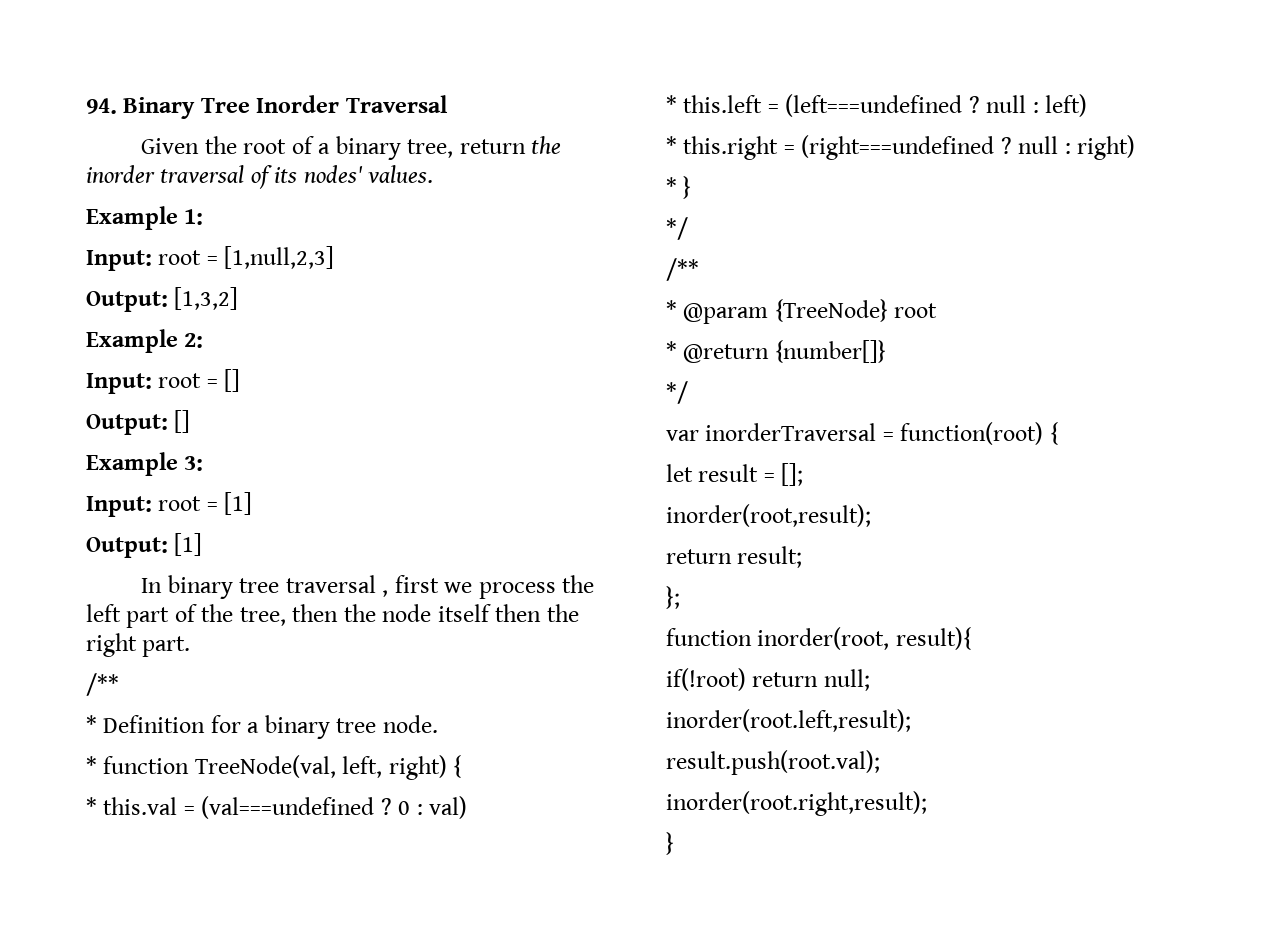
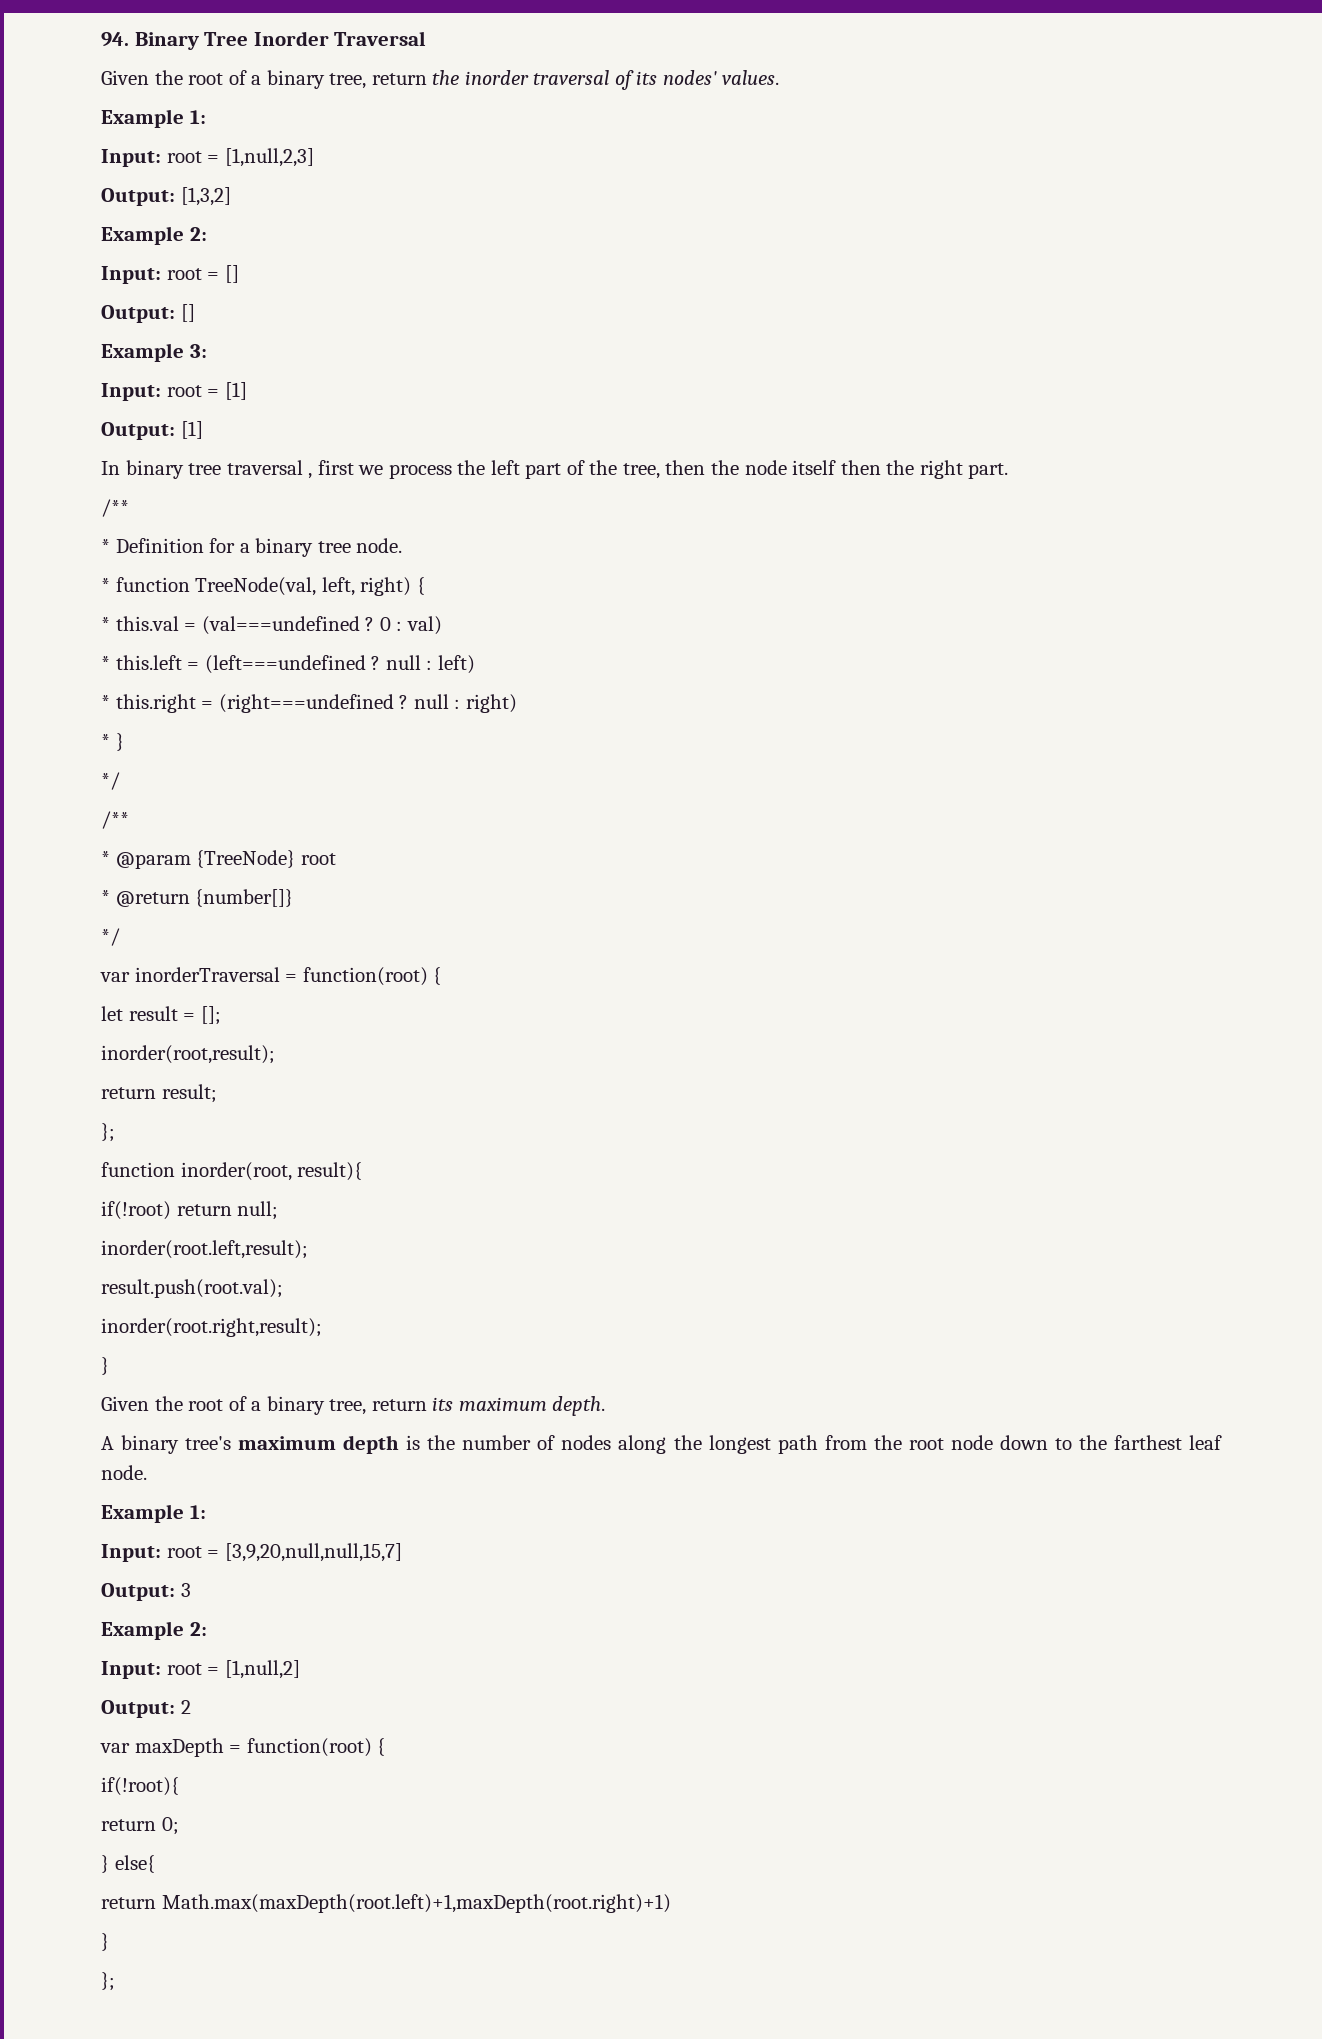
(674, 843) none -> [101,1396,606,1416] [101,1435,1222,1454] [101,1465,147,1480] [101,1504,206,1523] [101,1543,402,1562] [101,1583,191,1601] [101,1621,207,1640] [101,1660,300,1679] [101,1700,191,1718] [100,1738,386,1757] [101,1777,179,1796] [101,1817,179,1835] [101,1855,155,1873] [101,1894,671,1913] [101,1933,109,1951] [101,1972,115,1991] // Given the root of a binary tree, return its maximum depth. // A binary tree's maximum depth is the number of nodes along the longest path from the root node down to the farthest leaf node. // Example 1: // Input: root = [3,9,20,null,null,15,7] // Output: 3 // Example 2: // Input: root = [1,null,2] // Output: 2 // var maxDepth = function(root) { // if(!root){ // return 0; // } else{ // return Math.max(maxDepth(root.left)+1,maxDepth(root.right)+1) // } // };

